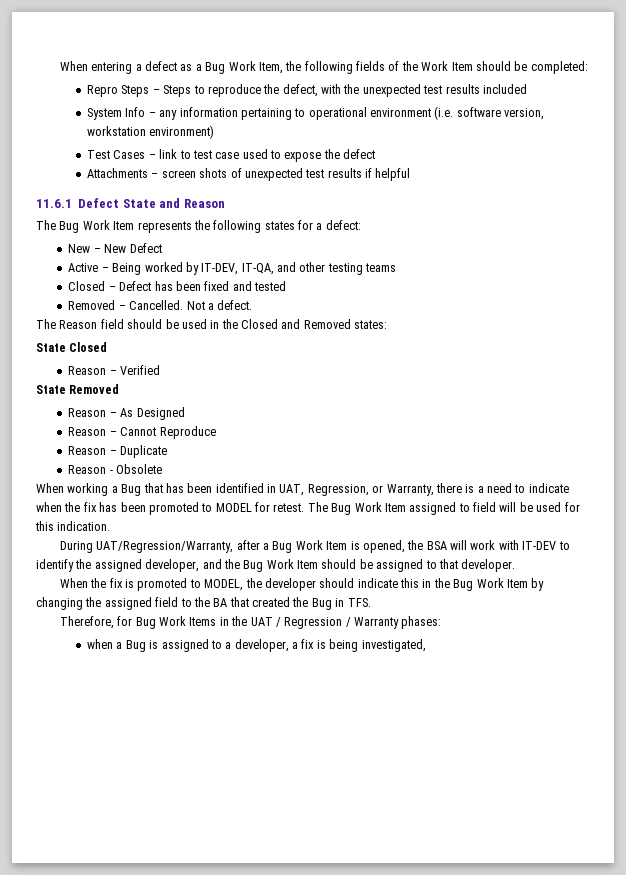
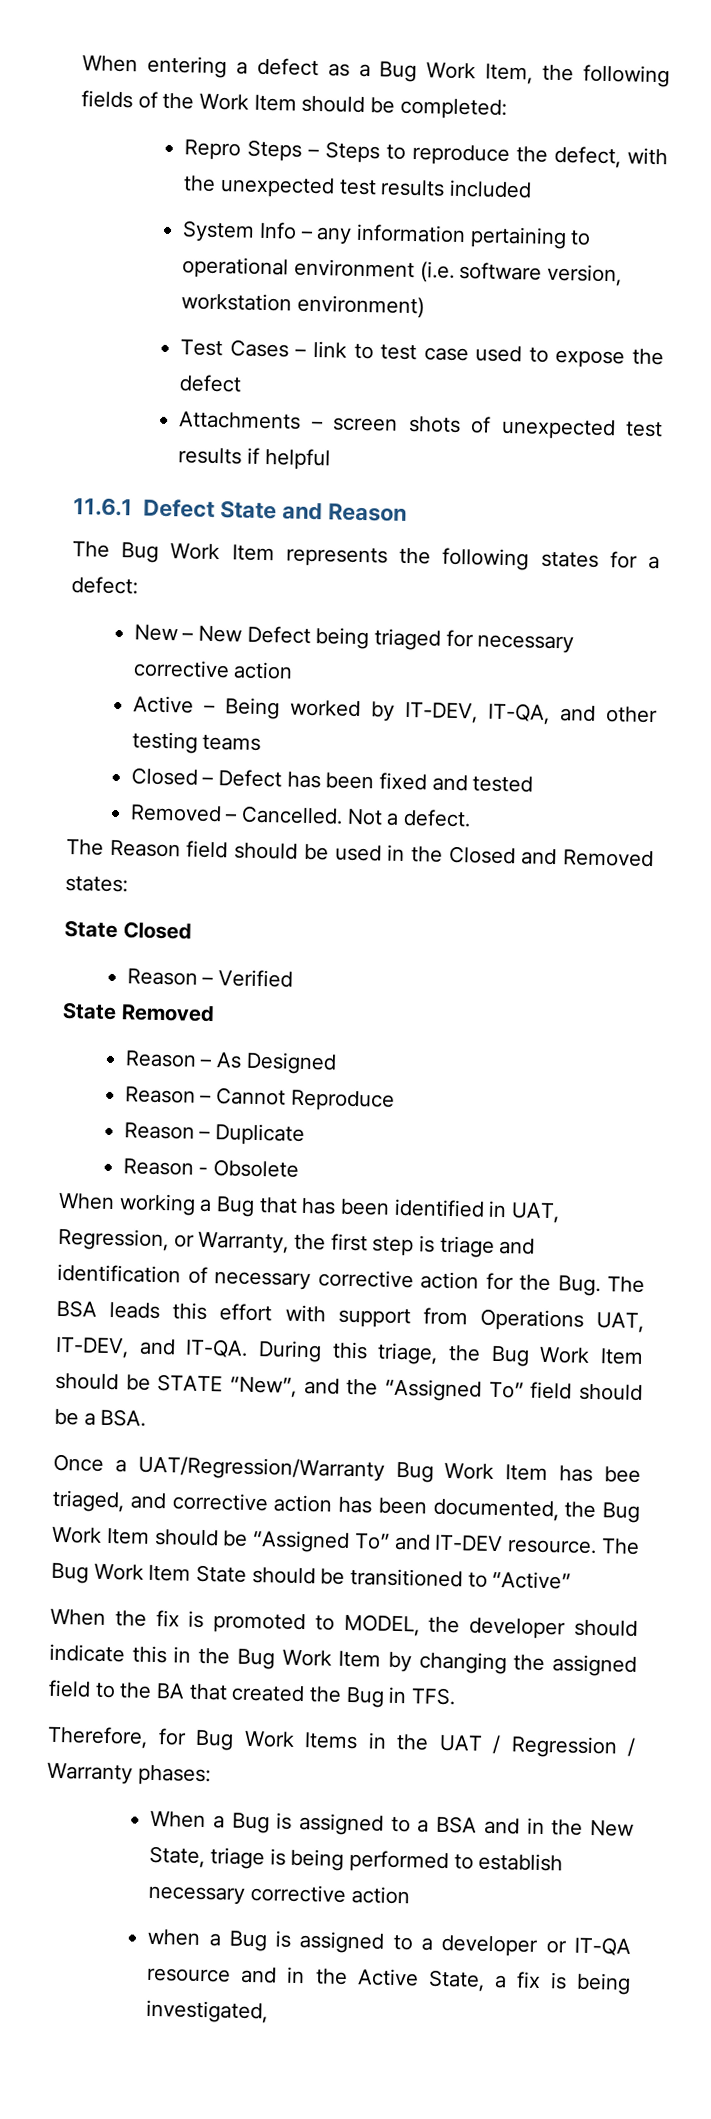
(162, 248) none -> [315,627,575,654] [132,659,294,680] being triaged for necessary corrective action
[435,483,569,493] [36,502,580,515] [35,521,111,531] [59,540,570,553] [36,559,516,572] there is a need to indicate when the fix has been promoted to MODEL for retest. The Bug Work Item assigned to field will be used for this indication. // During UAT/Regression/Warranty, after a Bug Work Item is opened, the BSA will work with IT-DEV to identify the assigned developer, and the Bug Work Item should be assigned to that developer. -> [294,1233,536,1258] [57,1263,645,1297] [56,1299,644,1333] [55,1336,645,1367] [55,1372,643,1402] [54,1408,147,1427] [53,1453,641,1483] [52,1489,640,1523] [51,1526,640,1555] [51,1562,572,1590] the first step is triage and identification of necessary corrective action for the Bug. The BSA leads this effort with support from Operations UAT, IT-DEV, and IT-QA. During this triage, the Bug Work Item should be STATE “New”, and the “Assigned To” field should be a BSA. // Once a UAT/Regression/Warranty Bug Work Item has bee triaged, and corrective action has been documented, the Bug Work Item should be “Assigned To” and IT-DEV resource. The Bug Work Item State should be transitioned to “Active”
(442, 622) none -> [150,1810,634,1837] [149,1845,564,1874] [148,1884,410,1905] // When a Bug is assigned to a BSA and in the New State, triage is being performed to establish necessary corrective action
[234,639,289,652] developer, -> [441,1934,631,1957] [146,1966,485,1992] developer or IT-QA resource and in the Active State,

